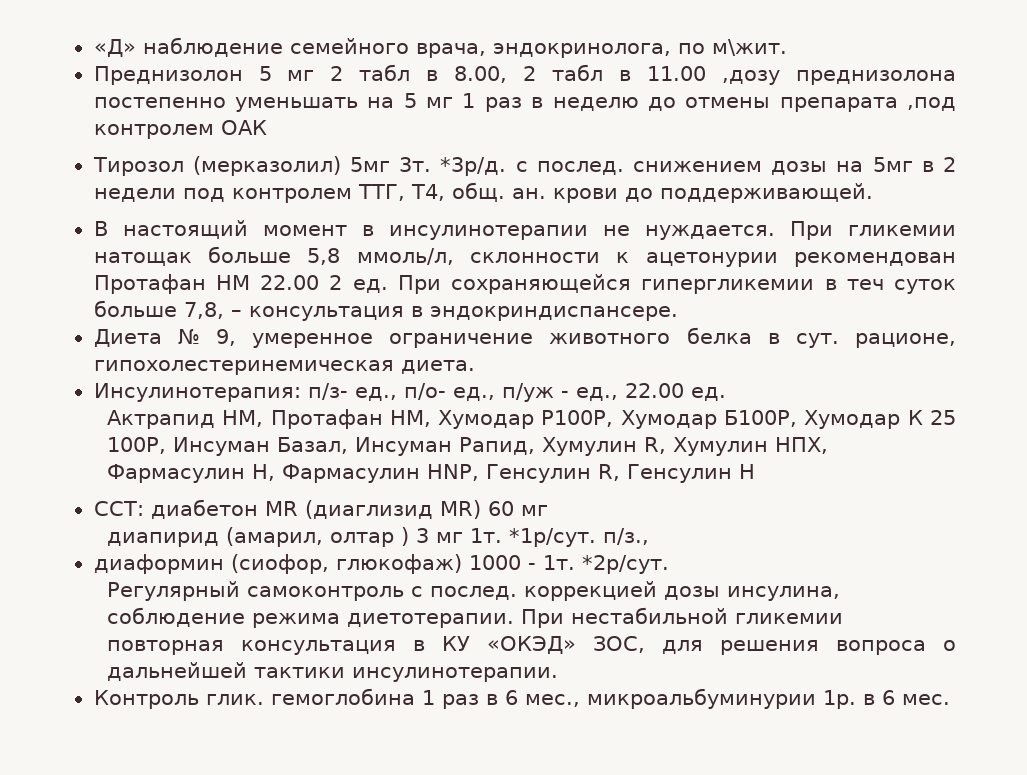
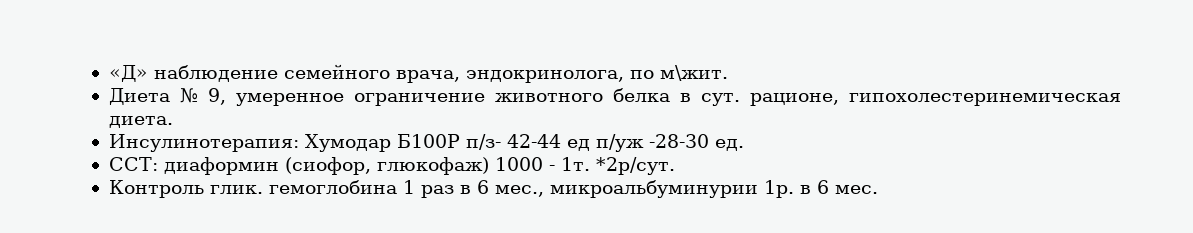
[93,64,956,85] [93,93,957,112] [93,120,267,139] [92,156,956,176] [93,182,873,203] [93,220,956,240] [93,246,957,267] [93,274,956,294] [93,300,678,321] // Преднизолон 5 мг 2 табл в 8.00, 2 табл в 11.00 ,дозу преднизолона постепенно уменьшать на 5 мг 1 раз в неделю до отмены препарата ,под контролем ОАК // Тирозол (мерказолил) 5мг 3т. *3р/д. с послед. снижением дозы на 5мг в 2 недели под контролем ТТГ, Т4, общ. ан. крови до поддерживающей. // В настоящий момент в инсулинотерапии не нуждается. При гликемии натощак больше 5,8 ммоль/л, склонности к ацетонурии рекомендован Протафан НМ 22.00 2 ед. При сохраняющейся гипергликемии в теч суток больше 7,8, – консультация в эндокриндиспансере. -> (728, 73) none
[307,383,726,402] [106,409,957,429] [106,437,828,456] [106,464,755,483] [93,499,548,519] [106,527,649,547] п/з- ед., п/о- ед., п/уж - ед., 22.00 ед. // Актрапид НМ, Протафан НМ, Хумодар Р100Р, Хумодар Б100Р, Хумодар К 25 100Р, Инсуман Базал, Инсуман Рапид, Хумулин R, Хумулин НПХ, Фармасулин Н, Фармасулин НNР, Генсулин R, Генсулин Н // ССТ: диабетон МR (диаглизид МR) 60 мг // диапирид (амарил, олтар ) 3 мг 1т. *1р/сут. п/з., // -> [304,134,744,152] [108,157,158,171] Хумодар Б100Р п/з- 42-44 ед п/уж -28-30 ед. // ССТ:
[106,581,840,601] [106,607,843,628] [106,636,956,655] [106,662,558,682] // Регулярный самоконтроль с послед. коррекцией дозы инсулина, соблюдение режима диетотерапии. При нестабильной гликемии повторная консультация в КУ «ОКЭД» ЗОС, для решения вопроса о дальнейшей тактики инсулинотерапии. -> (675, 166) none

